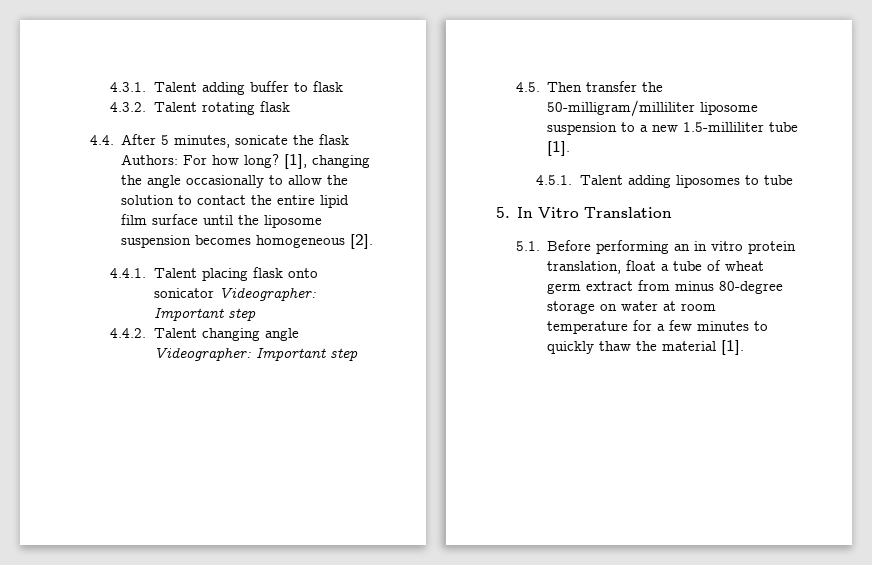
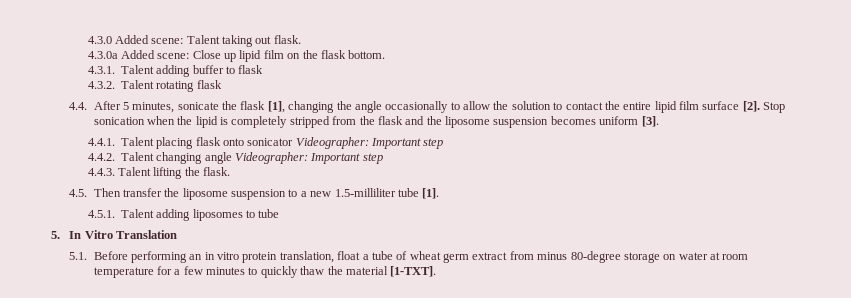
(110, 87) none -> [87,35,301,47] [87,50,386,62] 4.3.0 Added scene: Talent taking out flask. // 4.3.0a Added scene: Close up lipid film on the flask bottom. //
[121,154,280,168] Authors: For how long? -> (266, 105) none
[203,215,234,225] until -> [742,101,786,113] [93,116,425,128] [2]. Stop sonication when the lipid is completely stripped from the flask and
[256,234,374,249] homogeneous [2]. -> [599,116,659,127] uniform [3].
(358, 354) none -> [87,167,231,179] // 4.4.3. Talent lifting the flask.
[547,100,696,117] 50-milligram/milliliter -> (180, 192) none
[721,340,745,355] [1]. -> [390,266,437,277] [1-TXT].

